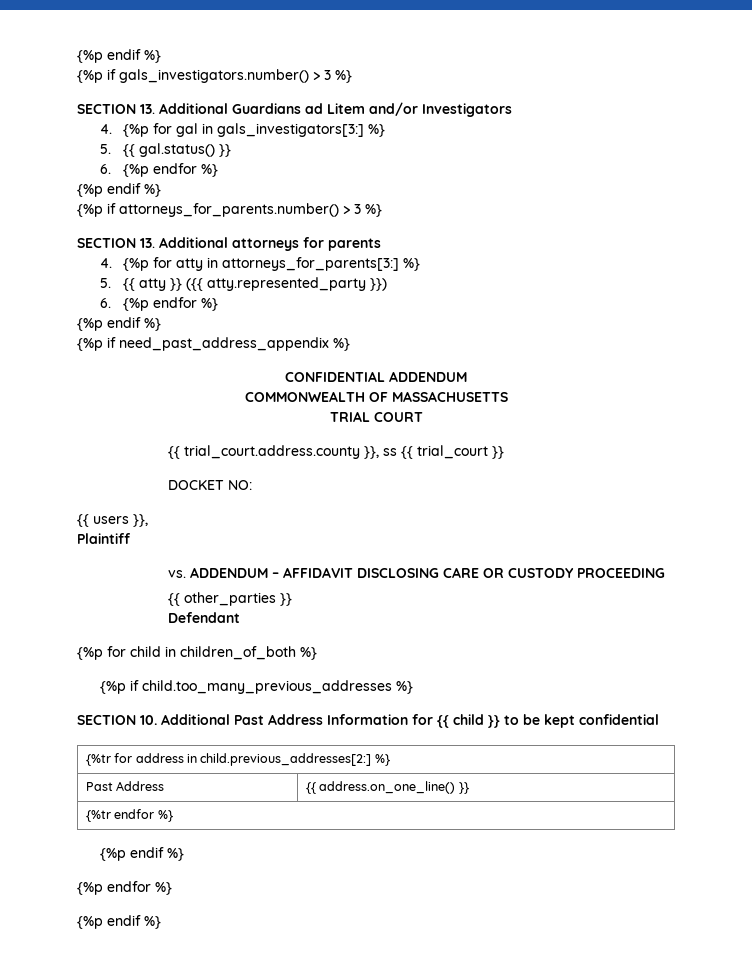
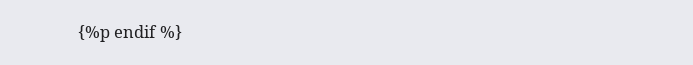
[77,49,161,63] [77,69,352,83] [77,102,512,117] [99,123,385,137] [99,143,231,157] [99,163,218,177] [77,183,161,197] [77,203,382,217] [77,237,381,251] [99,257,420,271] [99,277,387,291] [99,297,218,311] [77,317,161,331] [77,337,350,351] [285,371,467,382] [244,391,508,402] [329,411,423,422] [168,445,505,459] [168,480,253,490] [77,514,148,527] [77,533,131,544] [168,567,666,578] [168,592,293,606] [168,612,241,623] [77,646,317,660] [99,680,413,694] [77,714,659,728] [85,753,390,766] [85,781,165,791] [305,781,469,794] [85,809,173,822] [99,847,184,861] [77,881,172,895] [77,915,161,929] {%p endif %} // {%p if gals_investigators.number() > 3 %} // SECTION 13. Additional Guardians ad Litem and/or Investigators // 4. {%p for gal in gals_investigators[3:] %} // 5. {{ gal.status() }} // 6. {%p endfor %} // {%p endif %} // {%p if attorneys_for_parents.number() > 3 %} // SECTION 13. Additional attorneys for parents // 4. {%p for atty in attorneys_for_parents[3:] %} // 5. {{ atty }} ({{ atty.represented_party }}) // 6. {%p endfor %} // {%p endif %} // {%p if need_past_address_appendix %} // CONFIDENTIAL ADDENDUM // COMMONWEALTH OF MASSACHUSETTS // TRIAL COURT // {{ trial_court.address.county }}, ss {{ trial_court }} // DOCKET NO: // {{ users }}, // Plaintiff // vs. ADDENDUM – AFFIDAVIT DISCLOSING CARE OR CUSTODY PROCEEDING // {{ other_parties }} // Defendant // {%p for child in children_of_both %} // {%p if child.too_many_previous_addresses %} // SECTION 10. Additional Past Address Information for {{ child }} to be kept confidential // {%tr for address in child.previous_addresses[2:] %} // Past Address | {{ address.on_one_line() }} // {%tr endfor %} // {%p endif %} // {%p endfor %} // {%p endif %} -> [78,25,182,42] {%p endif %}

